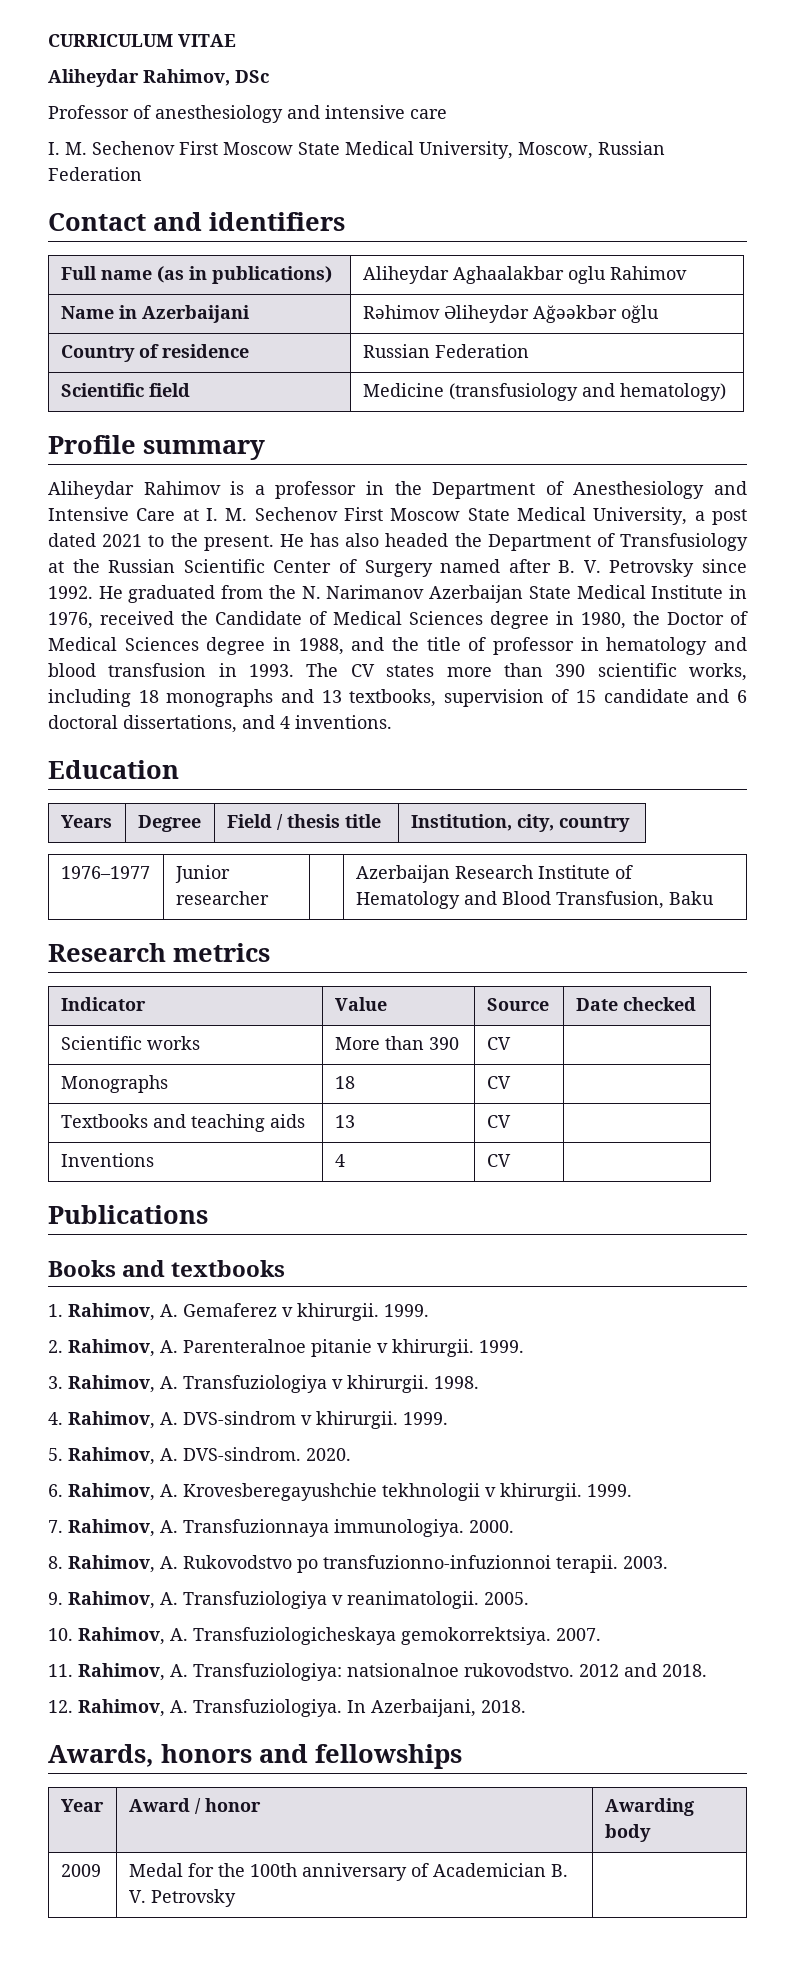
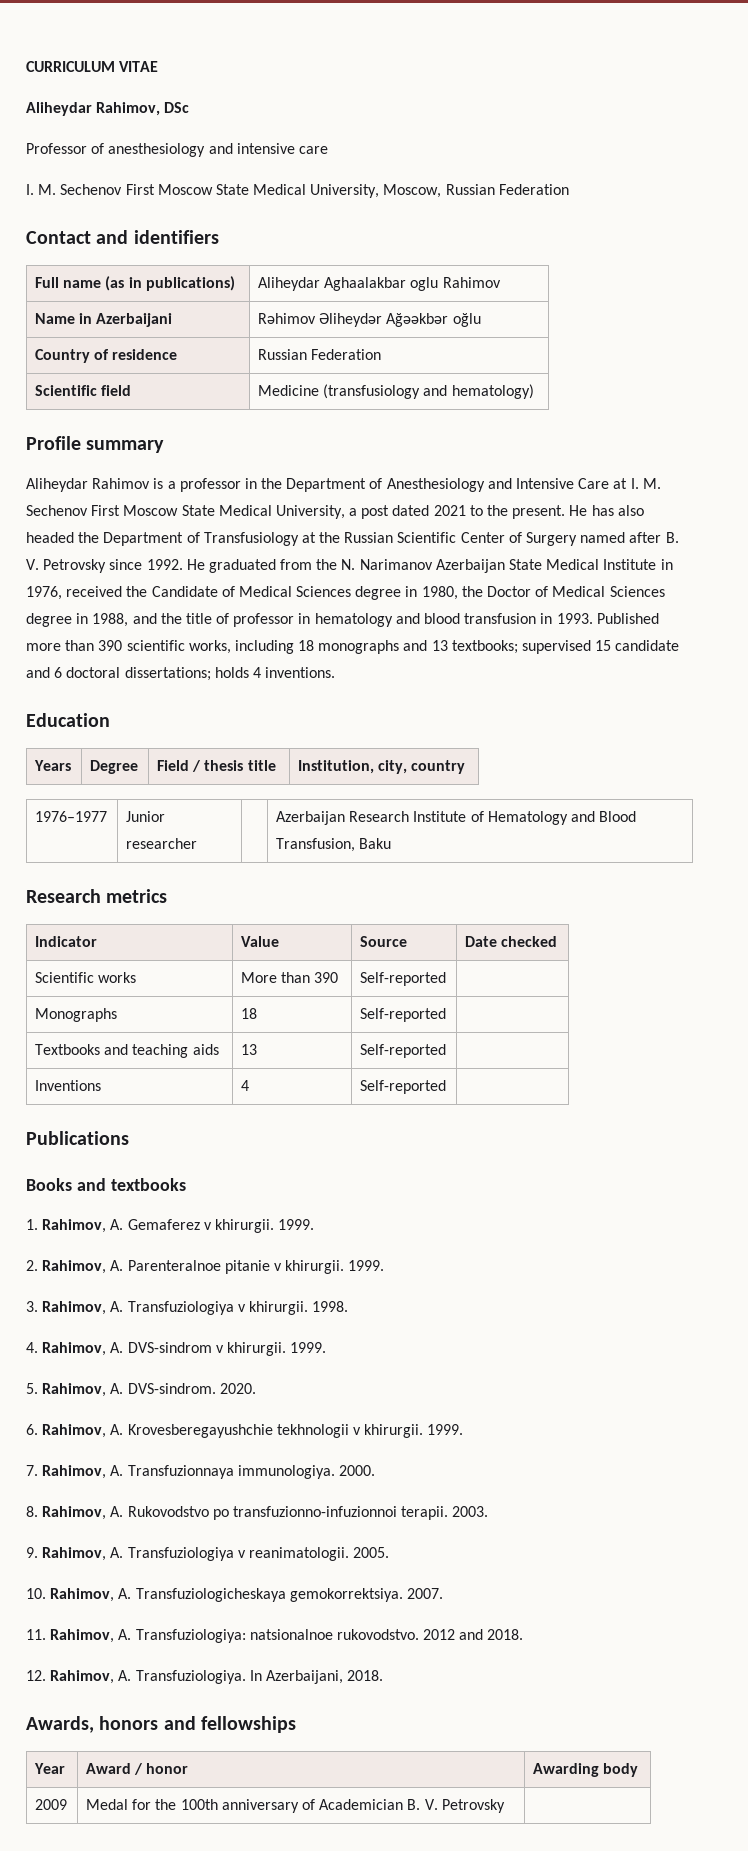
[306,663,435,677] The CV states -> [596,613,659,624] Published
[349,689,570,707] textbooks, supervision of -> [451,640,592,654] textbooks; supervised
[123,715,275,733] dissertations, and -> [124,667,249,681] dissertations; holds
[486,1037,511,1050] CV -> [360,972,447,986] Self-reported
[486,1076,511,1089] CV -> [360,1008,447,1022] Self-reported
[486,1115,511,1128] CV -> [360,1044,447,1058] Self-reported
[486,1154,511,1167] CV -> [360,1080,447,1094] Self-reported

